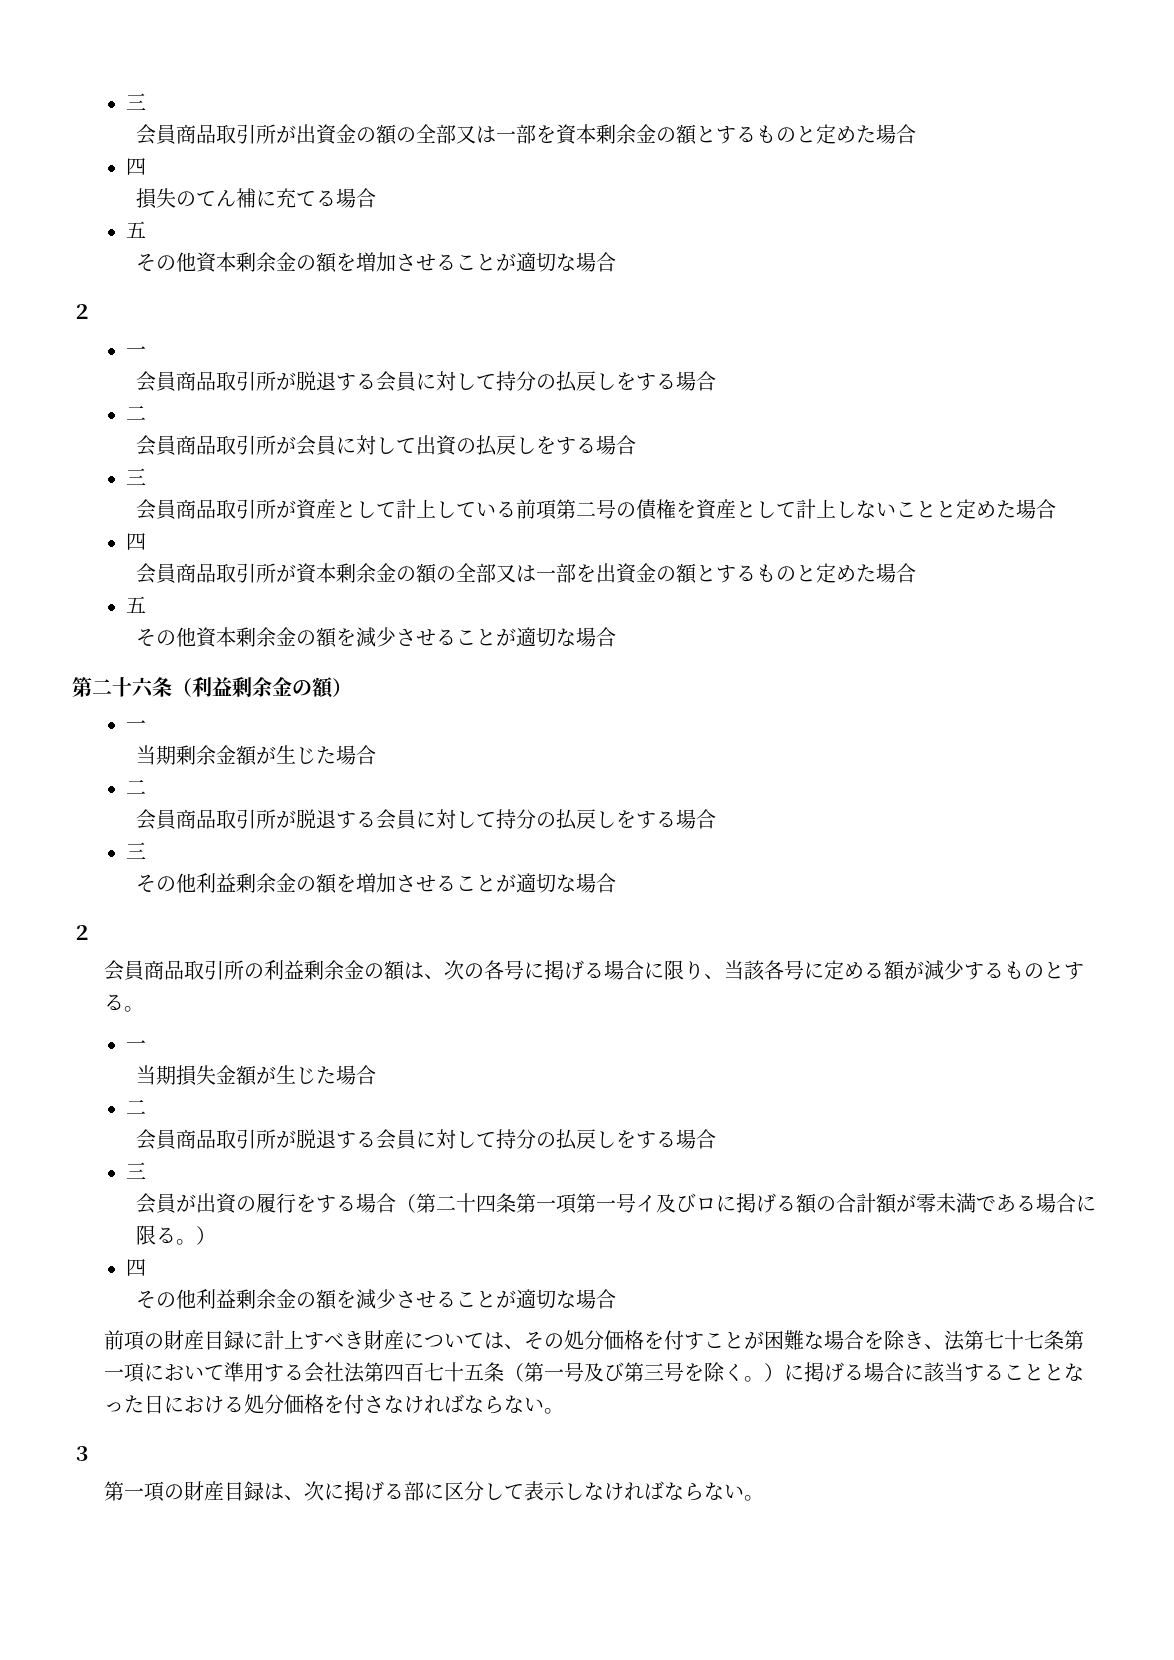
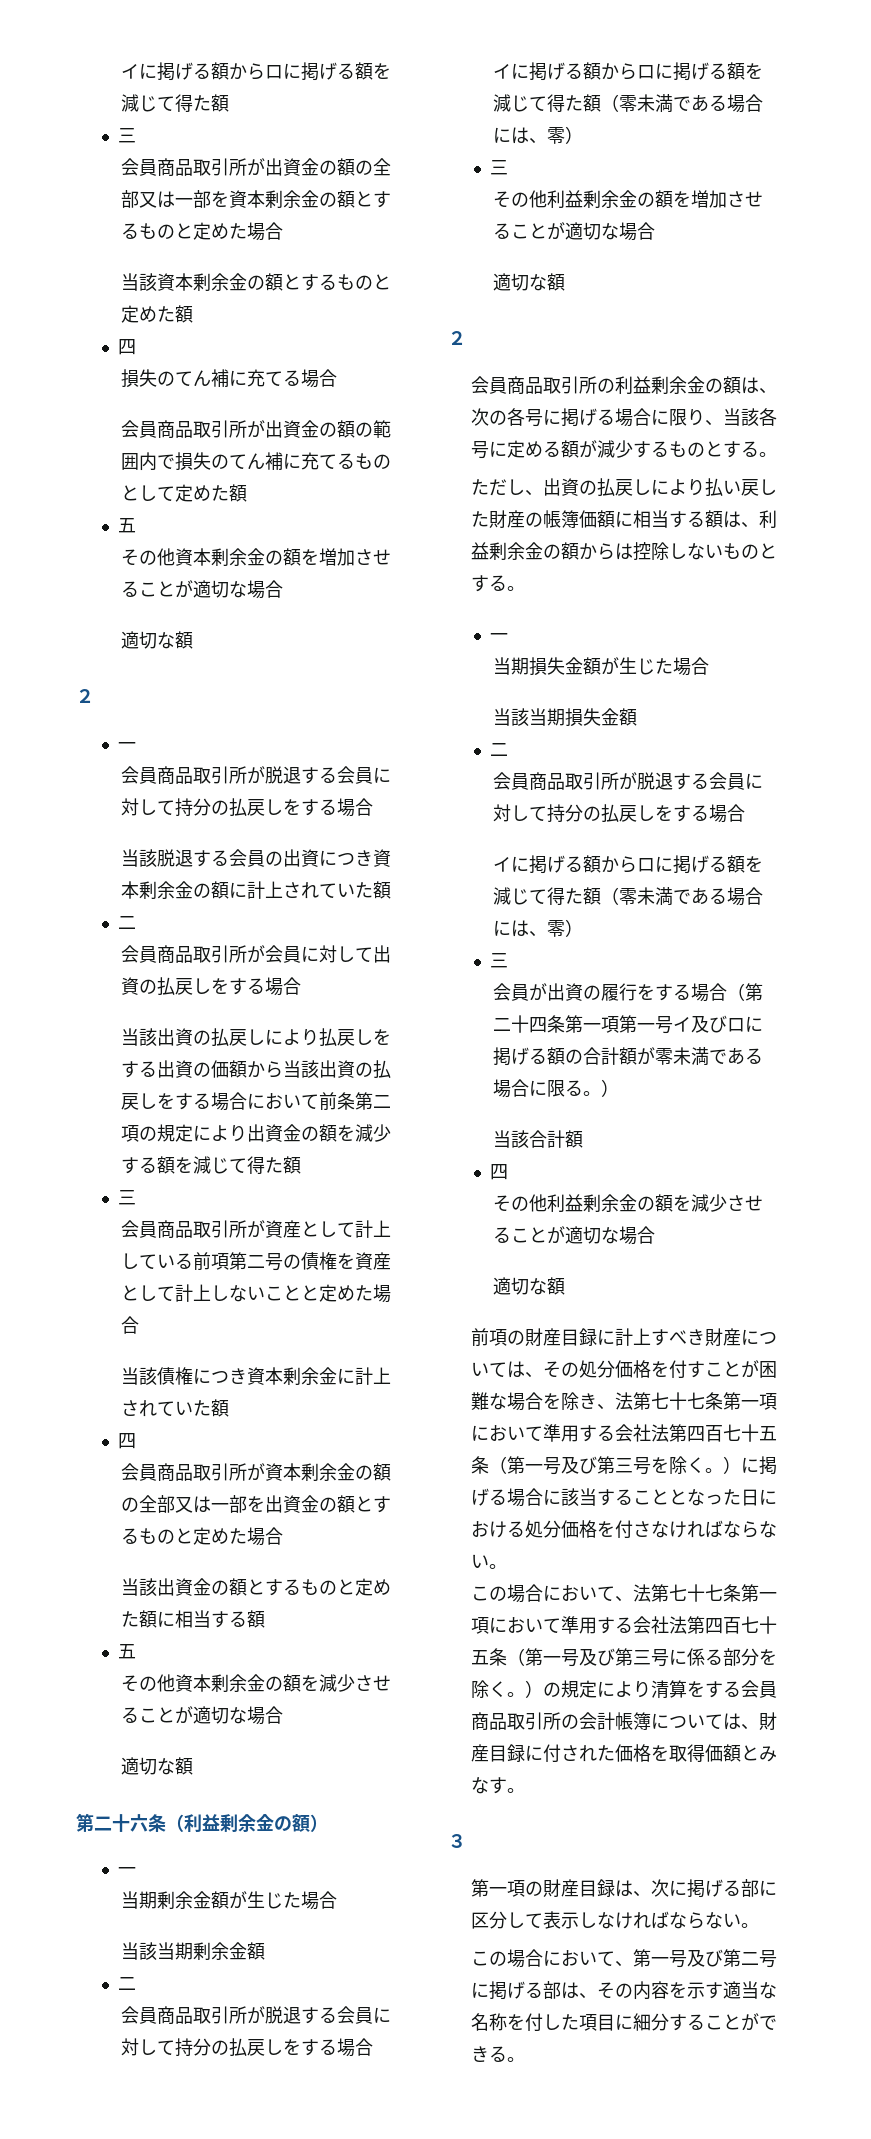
(125, 101) none -> [121,62,392,81] [121,94,230,112] イに掲げる額からロに掲げる額を減じて得た額 //
(916, 134) none -> [121,273,392,292] [121,305,194,323] // 当該資本剰余金の額とするものと定めた額
(376, 198) none -> [121,420,392,438] [121,452,392,471] [121,484,248,502] // 会員商品取引所が出資金の額の範囲内で損失のてん補に充てるものとして定めた額
(616, 262) none -> [121,631,194,649] // 適切な額
(716, 381) none -> [121,849,392,867] [121,881,392,900] // 当該脱退する会員の出資につき資本剰余金の額に計上されていた額
(636, 445) none -> [121,1028,392,1046] [121,1060,392,1078] [121,1092,392,1111] [121,1124,392,1142] [121,1156,302,1174] // 当該出資の払戻しにより払戻しをする出資の価額から当該出資の払戻しをする場合において前条第二項の規定により出資金の額を減少する額を減じて得た額
(1056, 509) none -> [121,1367,392,1386] [121,1399,230,1417] // 当該債権につき資本剰余金に計上されていた額
(916, 573) none -> [121,1578,392,1596] [121,1610,266,1628] // 当該出資金の額とするものと定めた額に相当する額
(616, 637) none -> [121,1757,194,1775] // 適切な額
(376, 755) none -> [121,1942,266,1961] // 当該当期剰余金額
(716, 819) none -> [493,62,764,81] [493,94,764,113] [493,126,584,144] // イに掲げる額からロに掲げる額を減じて得た額（零未満である場合には、零）
(616, 883) none -> [493,273,566,291] // 適切な額
(144, 1009) none -> [470,478,777,496] [470,510,777,528] [470,542,777,561] [470,575,525,592] // ただし、出資の払戻しにより払い戻した財産の帳簿価額に相当する額は、利益剰余金の額からは控除しないものとする。
(376, 1075) none -> [493,708,638,727] // 当該当期損失金額
(716, 1139) none -> [493,855,764,874] [493,887,764,906] [493,919,584,937] // イに掲げる額からロに掲げる額を減じて得た額（零未満である場合には、零）
(216, 1235) none -> [493,1130,584,1148] // 当該合計額
(616, 1299) none -> [493,1277,566,1295] // 適切な額
(564, 1411) none -> [470,1584,777,1603] [470,1616,777,1634] [470,1648,777,1667] [470,1680,777,1699] [470,1712,777,1730] [470,1744,777,1763] [470,1777,525,1794] // この場合において、法第七十七条第一項において準用する会社法第四百七十五条（第一号及び第三号に係る部分を除く。）の規定により清算をする会員商品取引所の会計帳簿については、財産目録に付された価格を取得価額とみなす。
(764, 1498) none -> [470,1949,777,1968] [470,1981,777,2000] [470,2013,777,2032] [470,2046,525,2062] // この場合において、第一号及び第二号に掲げる部は、その内容を示す適当な名称を付した項目に細分することができる。

